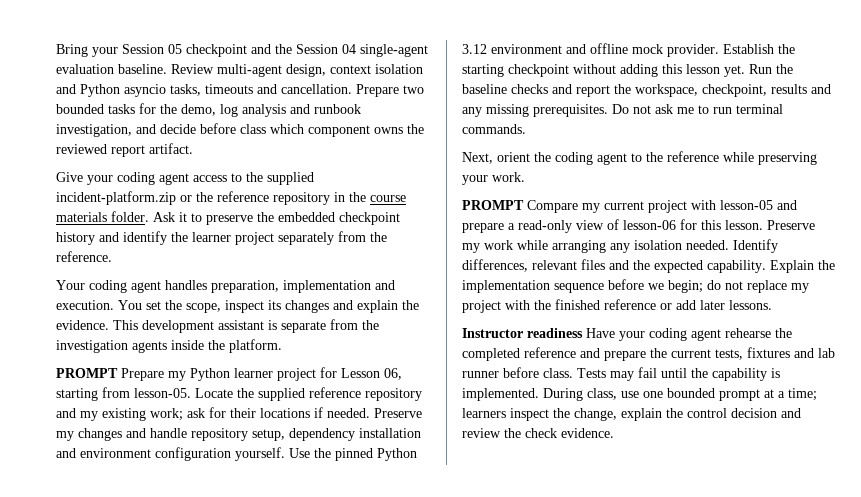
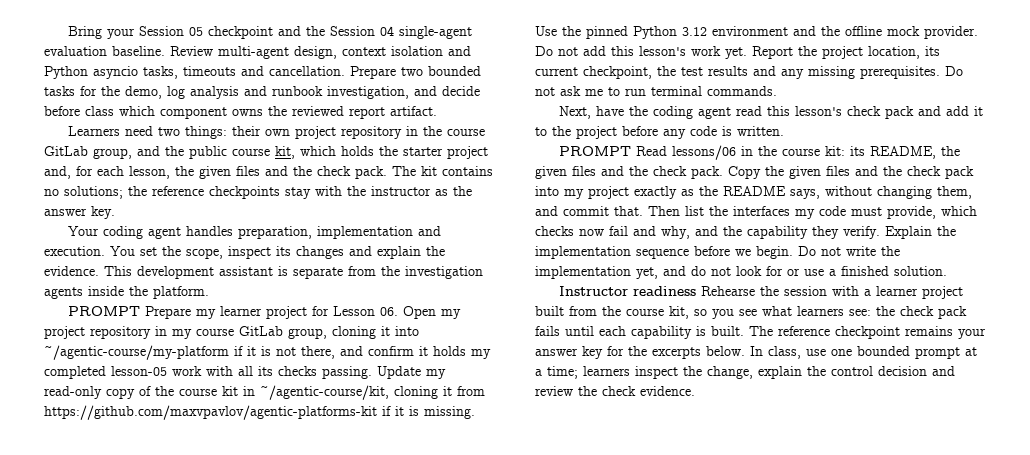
[56,172,314,185] [56,191,406,205] [56,211,400,225] [56,231,387,245] [56,251,112,262] Give your coding agent access to the supplied incident-platform.zip or the reference repository in the course materials folder. Ask it to preserve the embedded checkpoint history and identify the learner project separately from the reference. -> [68,126,486,139] [44,146,488,159] [44,166,493,179] [44,186,472,199] [44,206,115,219] Learners need two things: their own project repository in the course GitLab group, and the public course kit, which holds the starter project and, for each lesson, the given files and the check pack. The kit contains no solutions; the reference checkpoints stay with the instructor as the answer key.
[190,368,230,381] Python -> (217, 314) none
[384,368,402,380] [56,387,422,401] [56,407,422,421] [56,428,421,441] [56,447,285,461] 06, starting from lesson-05. Locate the supplied reference repository and my existing work; ask for their locations if needed. Preserve my changes and handle repository setup, dependency installation and environment configuration yourself. -> [380,306,462,319] [44,326,419,339] [44,345,491,360] [44,366,446,379] [44,385,485,400] [44,405,475,420] 06. Open my project repository in my course GitLab group, cloning it into ~/agentic-course/my-platform if it is not there, and confirm it holds my completed lesson-05 work with all its checks passing. Update my read-only copy of the course kit in ~/agentic-course/kit, cloning it from https://github.com/maxvpavlov/agentic-platforms-kit if it is missing.
(586, 49) none -> [821,26,840,36] the
[723,44,795,54] [462,64,793,77] [462,84,767,97] Establish the starting checkpoint without adding this lesson yet. Run the baseline checks and report the workspace, checkpoint, -> [535,46,940,59] [535,66,703,79] Do not add this lesson's work yet. Report the project location, its current checkpoint, the test
[497,152,530,162] orient -> [596,106,625,116] have
[631,151,817,165] [462,172,525,185] [462,200,797,213] [462,219,815,233] [462,239,778,253] [462,259,766,273] to the reference while preserving your work. // PROMPT Compare my current project with lesson-05 and prepare a read-only view of lesson-06 for this lesson. Preserve my work while arranging any isolation needed. Identify differences, relevant files and the expected capability. -> [736,106,984,119] [535,126,784,139] [559,145,961,160] [535,166,974,179] [535,186,972,199] [535,206,977,219] [535,226,880,239] read this lesson's check pack and add it to the project before any code is written. // PROMPT Read lessons/06 in the course kit: its README, the given files and the check pack. Copy the given files and the check pack into my project exactly as the README says, without changing them, and commit that. Then list the interfaces my code must provide, which checks now fail and why, and the capability they verify.
[668,280,809,293] [462,299,772,313] [462,328,792,341] [462,347,835,361] [462,367,780,381] [462,388,583,401] begin; do not replace my project with the finished reference or add later lessons. // Instructor readiness Have your coding agent rehearse the completed reference and prepare the current tests, fixtures and lab runner before class. Tests may fail until the capability is implemented. During -> [756,246,900,259] [535,266,947,279] [559,286,964,299] [535,306,967,319] [535,326,986,339] [535,346,763,359] begin. Do not write the implementation yet, and do not look for or use a finished solution. // Instructor readiness Rehearse the session with a learner project built from the course kit, so you see what learners see: the check pack fails until each capability is built. The reference checkpoint remains your answer key for the excerpts below. In

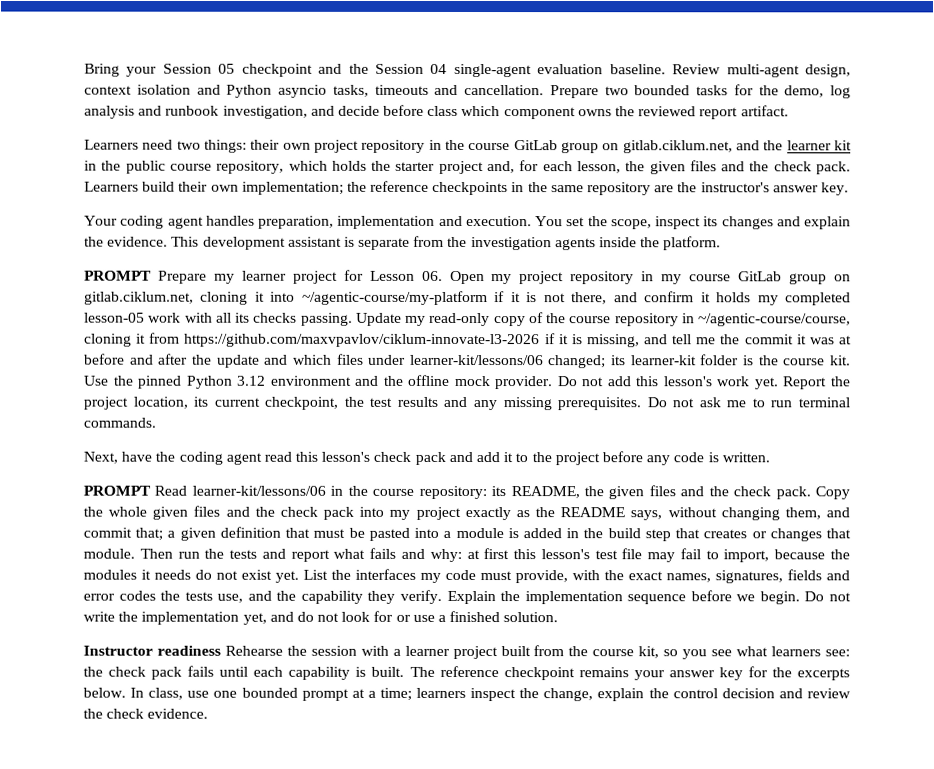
[93,146,160,159] group, and -> [560,140,853,154] [84,160,97,171] group on gitlab.ciklum.net, and the learner kit in
[275,146,295,159] kit, -> [216,160,285,174] repository,
[392,166,493,176] [44,186,472,199] The kit contains no solutions; the reference checkpoints stay with the instructor as the -> [84,180,770,196] Learners build their own implementation; the reference checkpoints in the same repository are the instructor's
[288,328,327,339] group, -> [789,273,852,285] [84,291,194,305] group on gitlab.ciklum.net,
[222,385,389,400] kit in ~/agentic-course/kit, -> [614,313,851,327] repository in ~/agentic-course/course,
[44,405,475,420] https://github.com/maxvpavlov/agentic-platforms-kit if it is missing. -> [184,333,852,348] [84,353,851,369] https://github.com/maxvpavlov/ciklum-innovate-l3-2026 if it is missing, and tell me the commit it was at before and after the update and which files under learner-kit/lessons/06 changed; its learner-kit folder is the course kit.
[672,145,846,160] lessons/06 in the course kit: -> [191,485,487,500] learner-kit/lessons/06 in the course repository:
(784, 171) none -> [108,506,148,517] whole
[614,206,704,216] that. Then list -> [135,526,852,542] [83,547,850,563] [83,569,328,583] that; a given definition that must be pasted into a module is added in the build step that creates or changes that module. Then run the tests and report what fails and why: at first this lesson's test file may fail to import, because the modules it needs do not exist yet. List
[941,206,977,216] [535,226,690,239] which checks now fail and why, -> [572,569,850,584] [83,590,244,603] with the exact names, signatures, fields and error codes the tests use,

